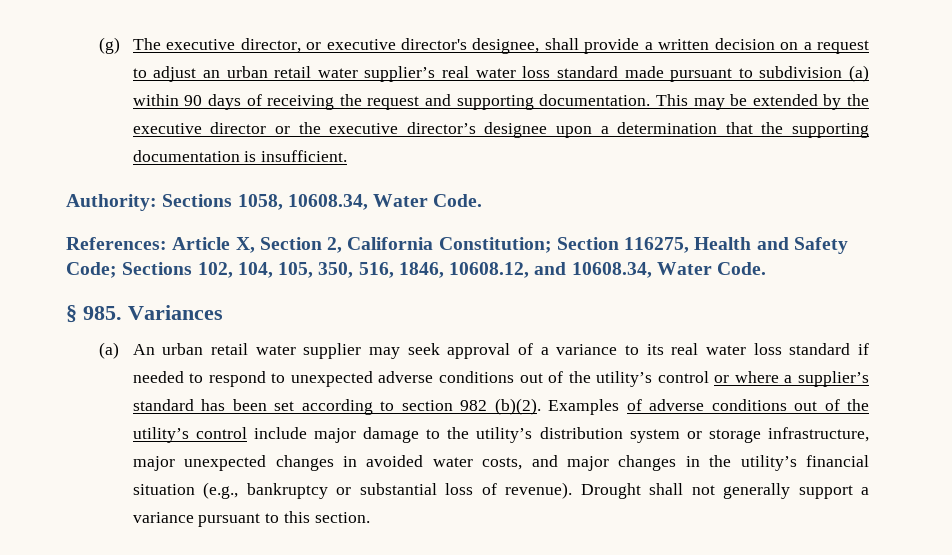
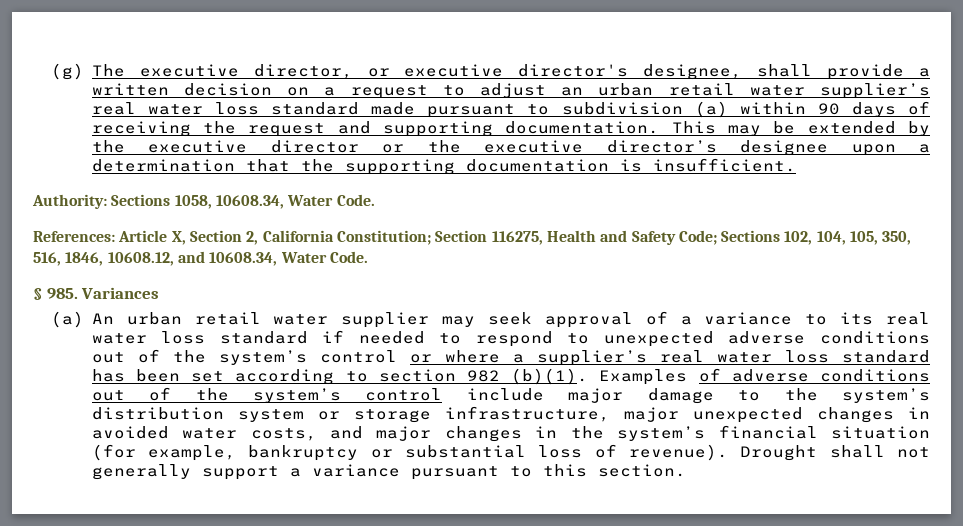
[596,371,653,387] utility’s -> [218,350,307,365] system’s
(869, 379) none -> [659,350,829,363] real water loss
[494,398,541,415] (b)(2). -> [511,368,589,385] (b)(1).
[132,427,189,443] utility’s -> [253,388,342,403] system’s
[476,427,533,443] utility’s -> [842,388,931,403] system’s
[740,455,797,471] utility’s -> [617,426,706,441] system’s
[203,482,239,499] (e.g., -> [91,444,237,461] (for example,

